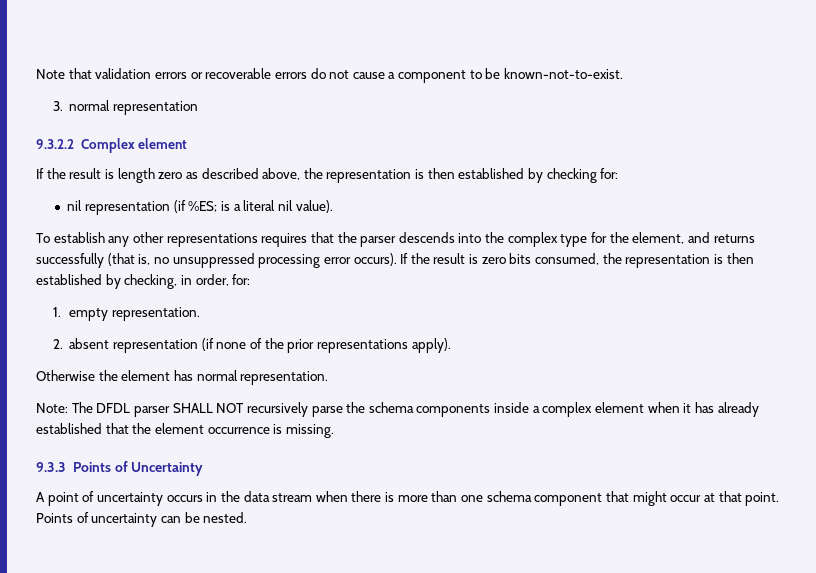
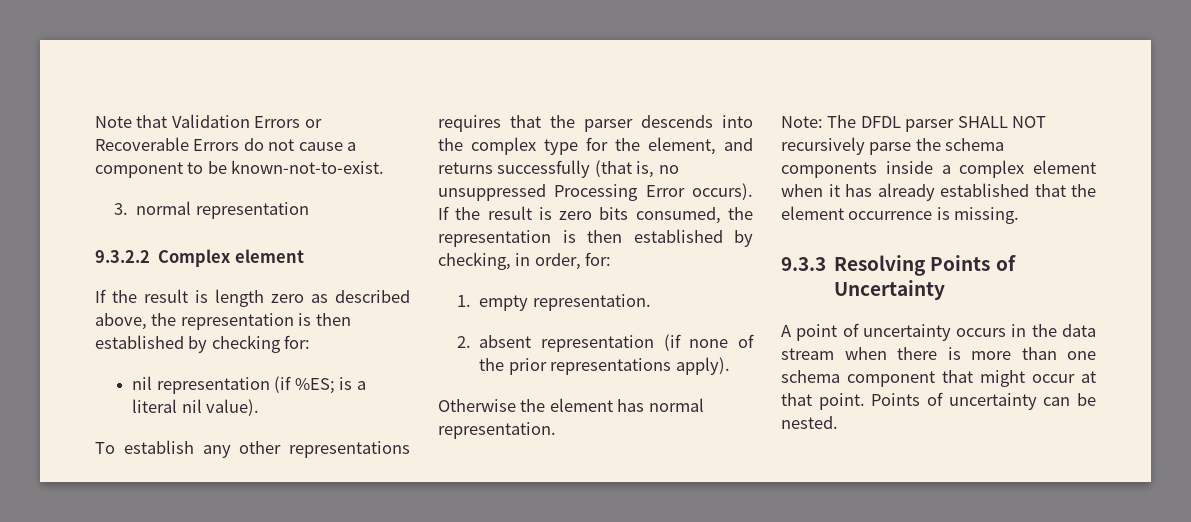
[95,68,307,79] validation errors or recoverable errors -> [171,114,322,128] [95,137,240,151] Validation Errors or Recoverable Errors
[258,254,351,268] processing error -> [554,184,685,201] Processing Error
(66, 467) none -> [834,255,927,276] Resolving

